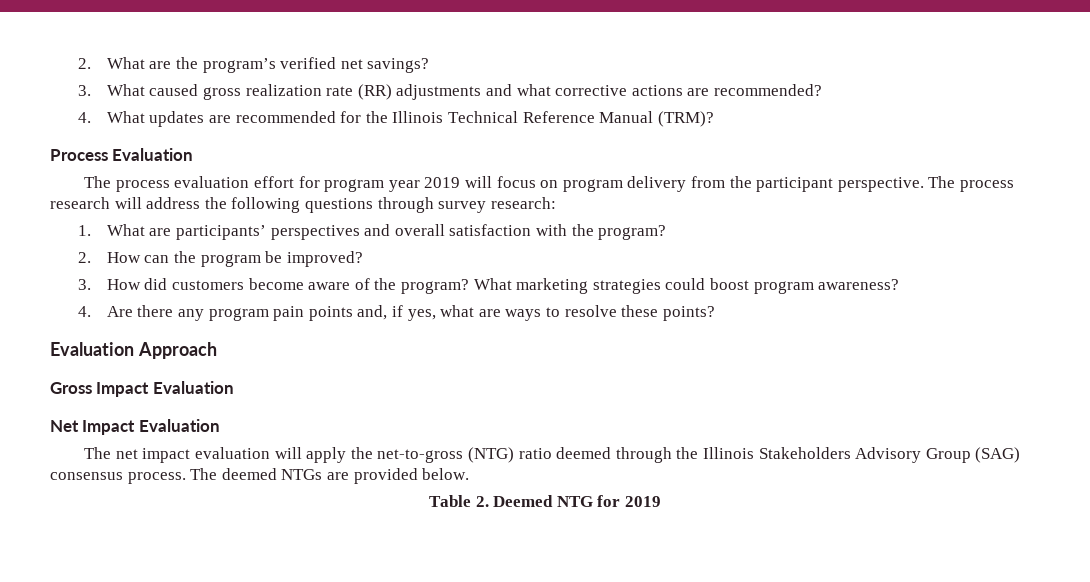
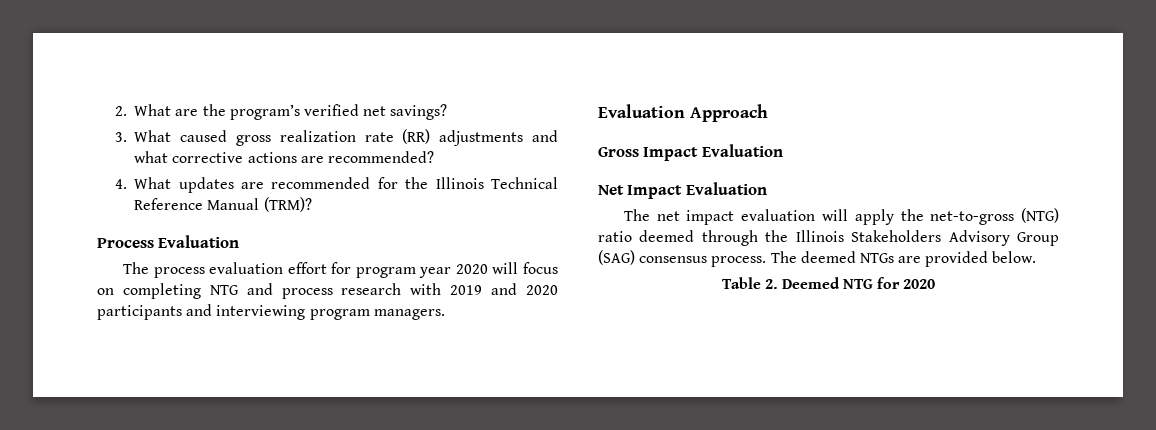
[424,177,461,188] 2019 -> [455,264,488,274] 2020
[562,176,1014,192] [50,197,556,213] [78,224,667,240] [78,251,363,267] [78,278,900,294] [78,305,715,321] program delivery from the participant perspective. The process research will address the following questions through survey research: // 1. What are participants’ perspectives and overall satisfaction with the program? // 2. How can the program be improved? // 3. How did customers become aware of the program? What marketing strategies could boost program awareness? // 4. Are there any program pain points and, if yes, what are ways to resolve these points? -> [122,283,559,299] [97,304,445,320] completing NTG and process research with 2019 and 2020 participants and interviewing program managers.
[624,496,661,507] 2019 -> [903,279,936,289] 2020

